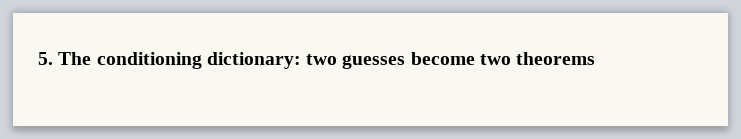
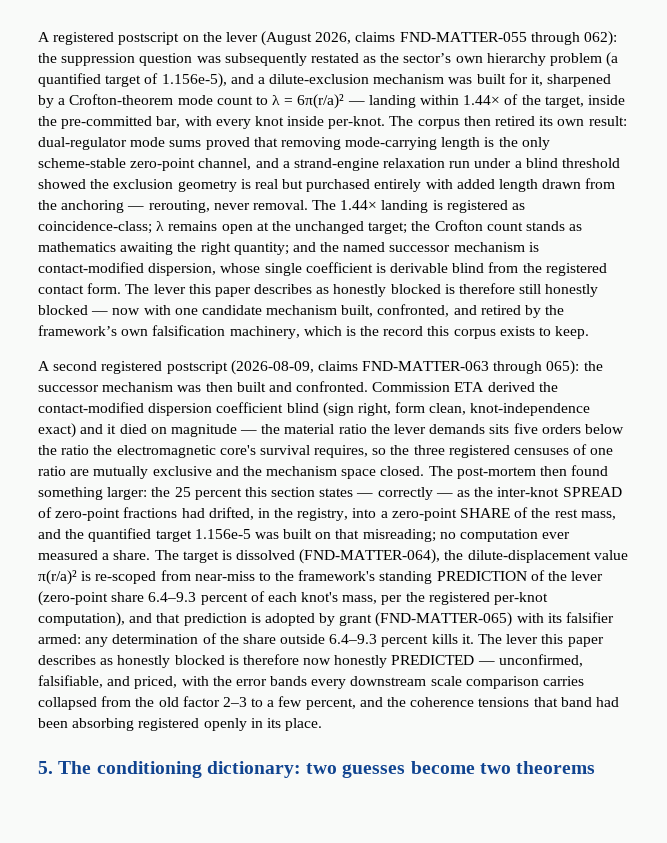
(38, 58) none -> [38,31,618,46] [38,52,619,67] [38,73,612,88] [38,94,625,109] [38,116,627,129] [38,137,550,150] [38,158,621,171] [38,178,616,192] [38,200,526,213] [38,220,583,234] [38,242,539,255] [38,262,607,276] [38,283,599,297] [38,304,565,318] [38,325,590,339] [38,360,603,375] [38,381,558,392] [38,402,591,417] [38,423,624,438] [38,444,614,458] [38,465,609,479] [38,487,622,500] [38,507,616,521] [38,528,571,542] [38,549,628,564] [38,570,604,585] [38,591,549,606] [38,612,615,627] [38,633,604,647] [38,654,583,668] [38,675,585,689] [38,696,619,710] [38,718,323,731] A registered postscript on the lever (August 2026, claims FND-MATTER-055 through 062): the suppression question was subsequently restated as the sector’s own hierarchy problem (a quantified target of 1.156e-5), and a dilute-exclusion mechanism was built for it, sharpened by a Crofton-theorem mode count to λ = 6π(r/a)² — landing within 1.44× of the target, inside the pre-committed bar, with every knot inside per-knot. The corpus then retired its own result: dual-regulator mode sums proved that removing mode-carrying length is the only scheme-stable zero-point channel, and a strand-engine relaxation run under a blind threshold showed the exclusion geometry is real but purchased entirely with added length drawn from the anchoring — rerouting, never removal. The 1.44× landing is registered as coincidence-class; λ remains open at the unchanged target; the Crofton count stands as mathematics awaiting the right quantity; and the named successor mechanism is contact-modified dispersion, whose single coefficient is derivable blind from the registered contact form. The lever this paper describes as honestly blocked is therefore still honestly blocked — now with one candidate mechanism built, confronted, and retired by the framework’s own falsification machinery, which is the record this corpus exists to keep. // A second registered postscript (2026-08-09, claims FND-MATTER-063 through 065): the successor mechanism was then built and confronted. Commission ETA derived the contact-modified dispersion coefficient blind (sign right, form clean, knot-independence exact) and it died on magnitude — the material ratio the lever demands sits five orders below the ratio the electromagnetic core's survival requires, so the three registered censuses of one ratio are mutually exclusive and the mechanism space closed. The post-mortem then found something larger: the 25 percent this section states — correctly — as the inter-knot SPREAD of zero-point fractions had drifted, in the registry, into a zero-point SHARE of the rest mass, and the quantified target 1.156e-5 was built on that misreading; no computation ever measured a share. The target is dissolved (FND-MATTER-064), the dilute-displacement value π(r/a)² is re-scoped from near-miss to the framework's standing PREDICTION of the lever (zero-point share 6.4–9.3 percent of each knot's mass, per the registered per-knot computation), and that prediction is adopted by grant (FND-MATTER-065) with its falsifier armed: any determination of the share outside 6.4–9.3 percent kills it. The lever this paper describes as honestly blocked is therefore now honestly PREDICTED — unconfirmed, falsifiable, and priced, with the error bands every downstream scale comparison carries collapsed from the old factor 2–3 to a few percent, and the coherence tensions that band had been absorbing registered openly in its place. //

